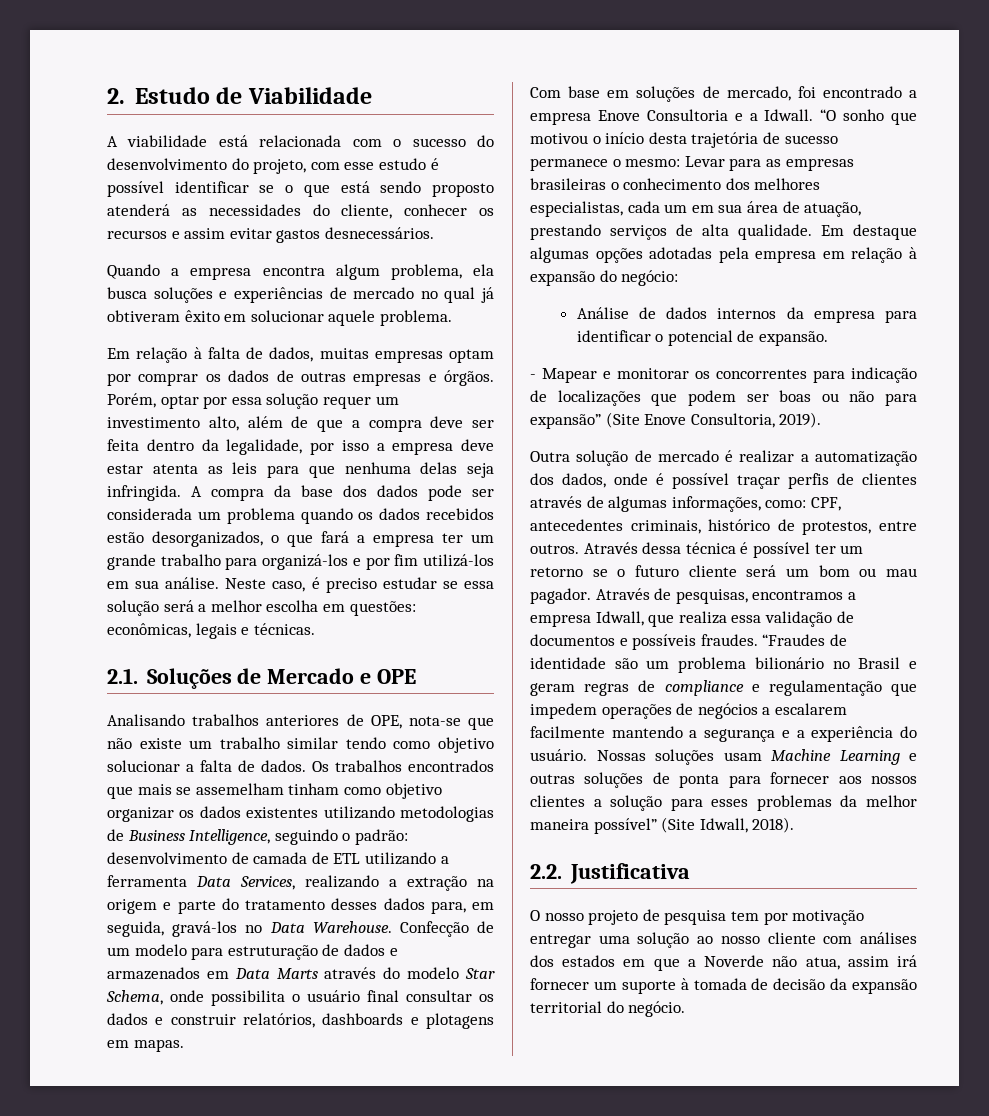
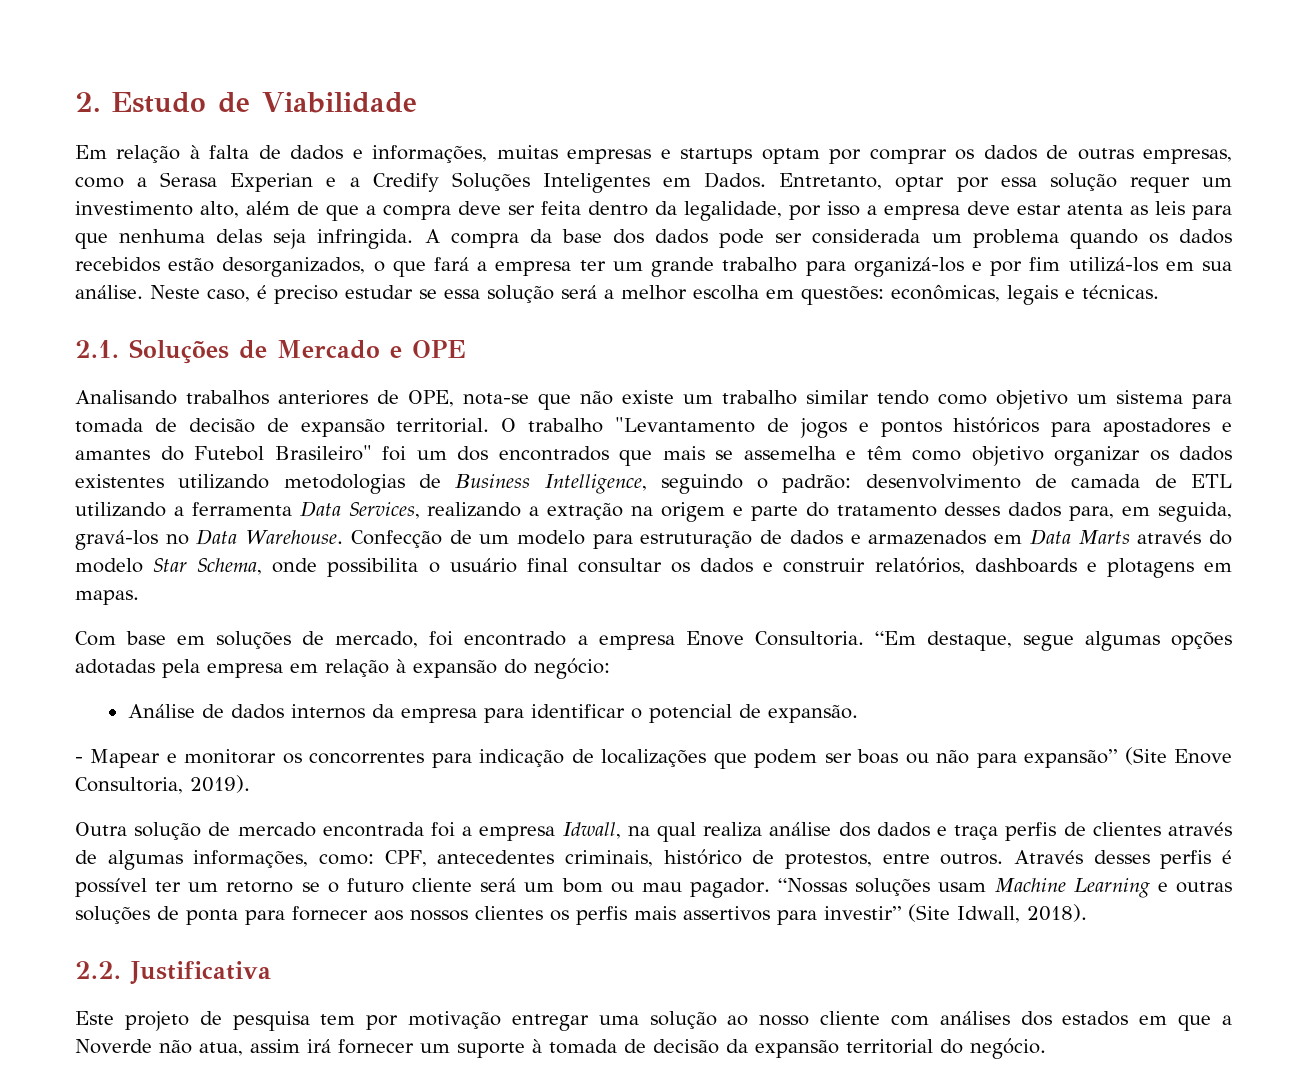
[107,135,494,147] [107,158,439,174] [107,181,495,197] [107,204,494,219] [107,227,434,243] [107,264,494,280] [107,287,494,303] [107,310,452,326] // A viabilidade está relacionada com o sucesso do desenvolvimento do projeto, com esse estudo é possível identificar se o que está sendo proposto atenderá as necessidades do cliente, conhecer os recursos e assim evitar gastos desnecessários. // Quando a empresa encontra algum problema, ela busca soluções e experiências de mercado no qual já obtiveram êxito em solucionar aquele problema. -> (418, 102) none
[269,347,443,363] dados, muitas empresas -> [290,145,753,164] dados e informações, muitas empresas e startups
[353,370,494,386] [107,393,156,408] empresas e órgãos. Porém, -> [1143,149,1233,164] [75,172,883,193] empresas, como a Serasa Experian e a Credify Soluções Inteligentes em Dados. Entretanto,
[107,760,402,772] solucionar a falta de dados. Os trabalhos -> [1077,390,1232,409] [75,417,1232,438] [75,445,488,461] um sistema para tomada de decisão de expansão territorial. O trabalho "Levantamento de jogos e pontos históricos para apostadores e amantes do Futebol Brasileiro" foi um dos
[195,783,340,795] assemelham tinham -> [743,446,902,460] assemelha e têm
[646,109,917,125] [530,132,838,148] [530,156,854,171] [530,178,821,190] [530,201,862,217] [530,224,917,240] Consultoria e a Idwall. “O sonho que motivou o início desta trajetória de sucesso permanece o mesmo: Levar para as empresas brasileiras o conhecimento dos melhores especialistas, cada um em sua área de atuação, prestando serviços de alta qualidade. Em destaque -> [754,631,1074,651] Consultoria. “Em destaque, segue
[725,450,917,466] [530,473,780,489] é realizar a automatização dos dados, onde é possível traçar -> [322,822,999,842] encontrada foi a empresa Idwall, na qual realiza análise dos dados e traça
[642,542,736,554] dessa técnica -> [1093,850,1212,869] desses perfis
[595,588,856,604] [530,611,854,627] [530,634,847,650] [530,657,917,673] [530,680,917,696] [530,703,847,719] [530,726,917,742] [530,749,646,761] Através de pesquisas, encontramos a empresa Idwall, que realiza essa validação de documentos e possíveis fraudes. “Fraudes de identidade são um problema bilionário no Brasil e geram regras de compliance e regulamentação que impedem operações de negócios a escalarem facilmente mantendo a segurança e a experiência do usuário. Nossas -> [778,878,848,893] “Nossas
[593,795,917,811] [530,818,657,834] a solução para esses problemas da melhor maneira possível” -> [550,906,901,925] os perfis mais assertivos para investir”
[530,910,584,921] O nosso -> [75,1011,114,1025] Este

